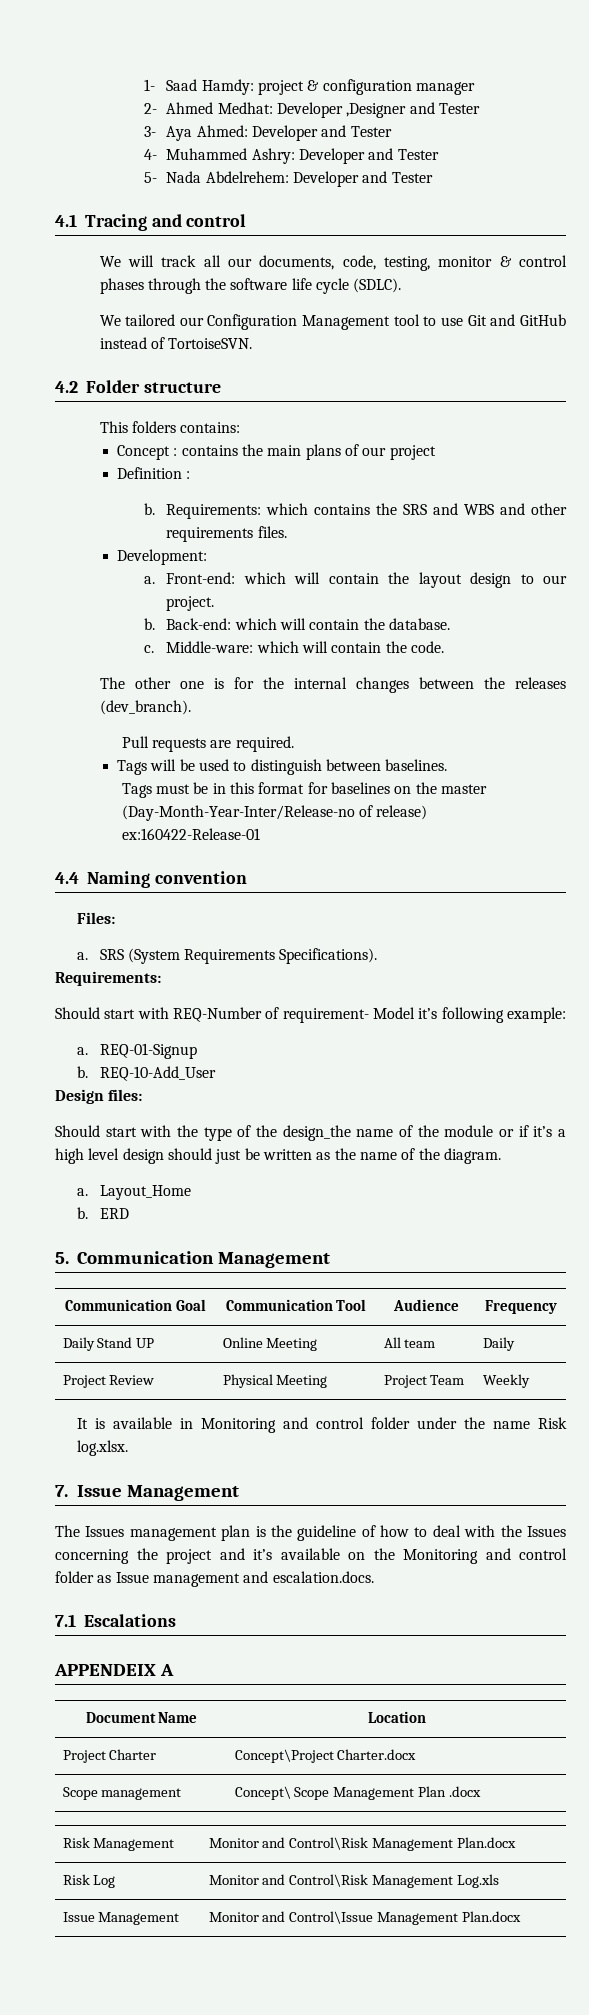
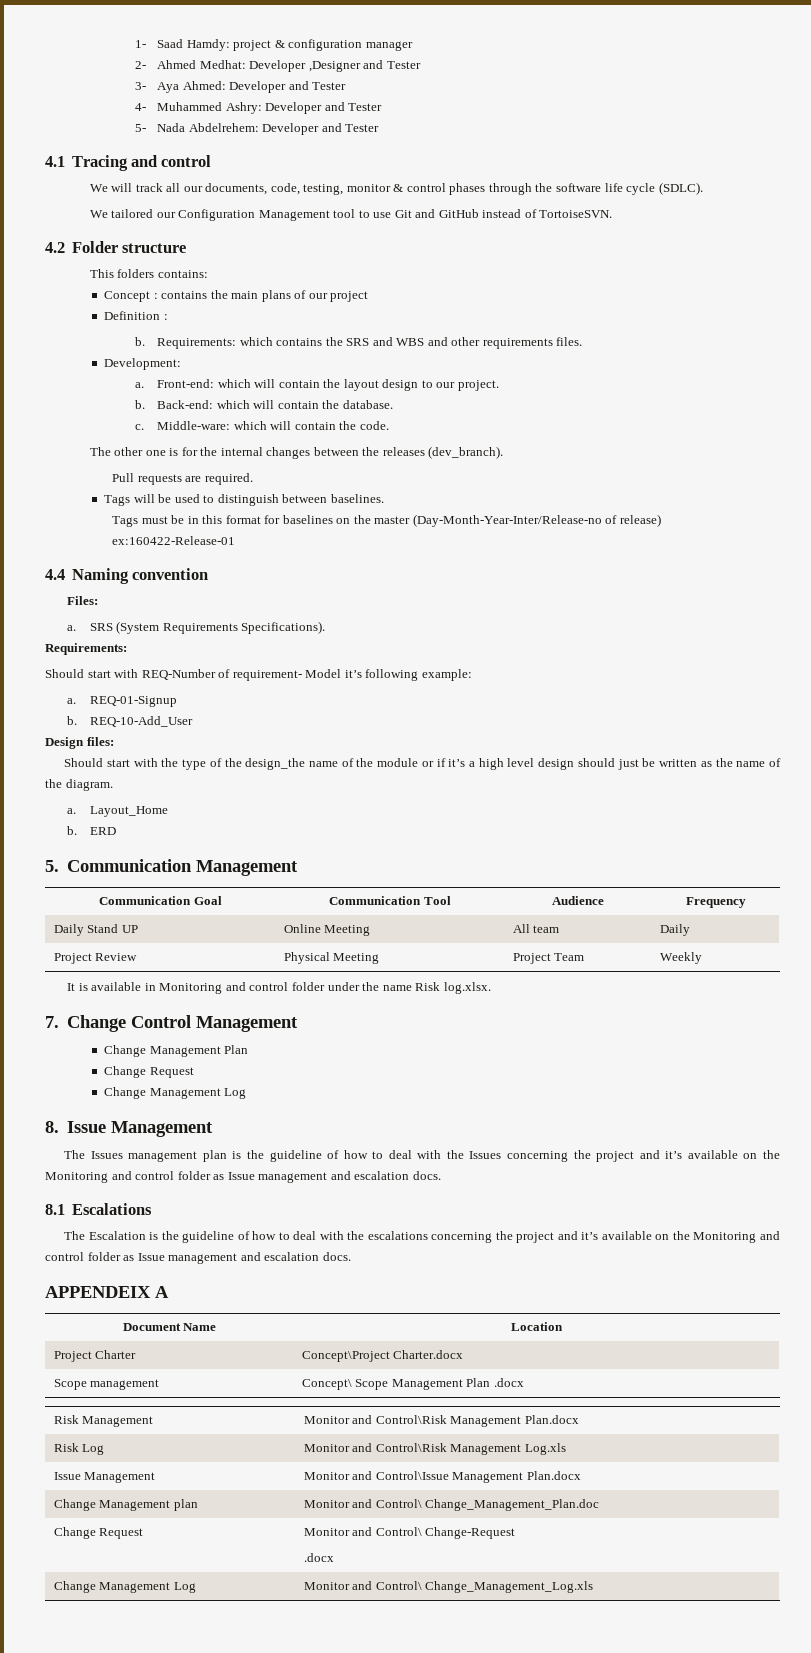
(68, 1491) none -> [67,1015,299,1032] [104,1045,249,1057] [104,1066,194,1078] [104,1087,247,1099] [45,1121,59,1133] Change Control Management // Change Management Plan // Change Request // Change Management Log // 8.
[272,1571,374,1583] [55,1614,176,1627] escalation.docs. // 7.1 Escalations -> [354,1171,441,1180] [45,1203,152,1215] [64,1231,780,1243] [45,1252,351,1264] escalation docs. // 8.1 Escalations // The Escalation is the guideline of how to deal with the escalations concerning the project and it’s available on the Monitoring and control folder as Issue management and escalation docs.
(522, 1916) none -> [53,1499,198,1511] [303,1499,600,1511] [53,1527,144,1539] [303,1527,516,1539] [303,1553,334,1562] [53,1581,196,1593] [303,1581,594,1593] // Change Management plan | Monitor and Control\ Change_Management_Plan.doc // Change Request | Monitor and Control\ Change-Request // .docx // Change Management Log | Monitor and Control\ Change_Management_Log.xls

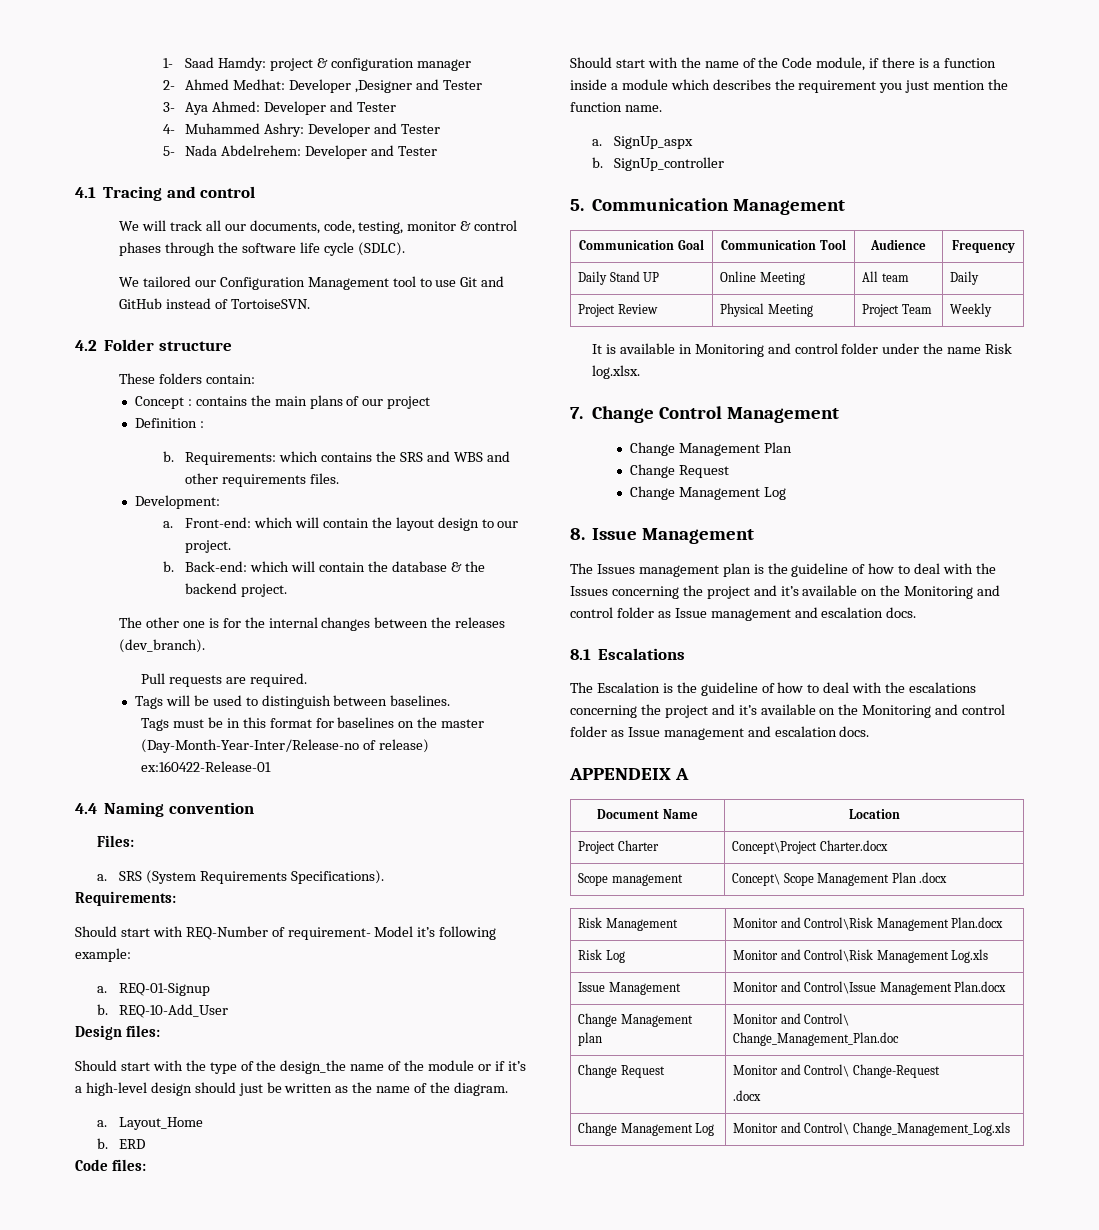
[89,269,208,278] This folders contains: -> [119,373,255,384] These folders contain:
[342,400,393,409] [134,421,389,430] database. // c. Middle-ware: which will contain the code. -> [391,561,485,572] [185,583,288,597] database & the backend project.
[478,758,535,770] high level -> [85,1082,147,1096] high-level
(116, 831) none -> [75,1159,146,1171] [570,57,996,71] [570,79,1009,93] [570,102,662,112] [592,136,694,149] [592,157,725,171] // Code files: // Should start with the name of the Code module, if there is a function inside a module which describes the requirement you just mention the function name. // a. SignUp_aspx // b. SignUp_controller

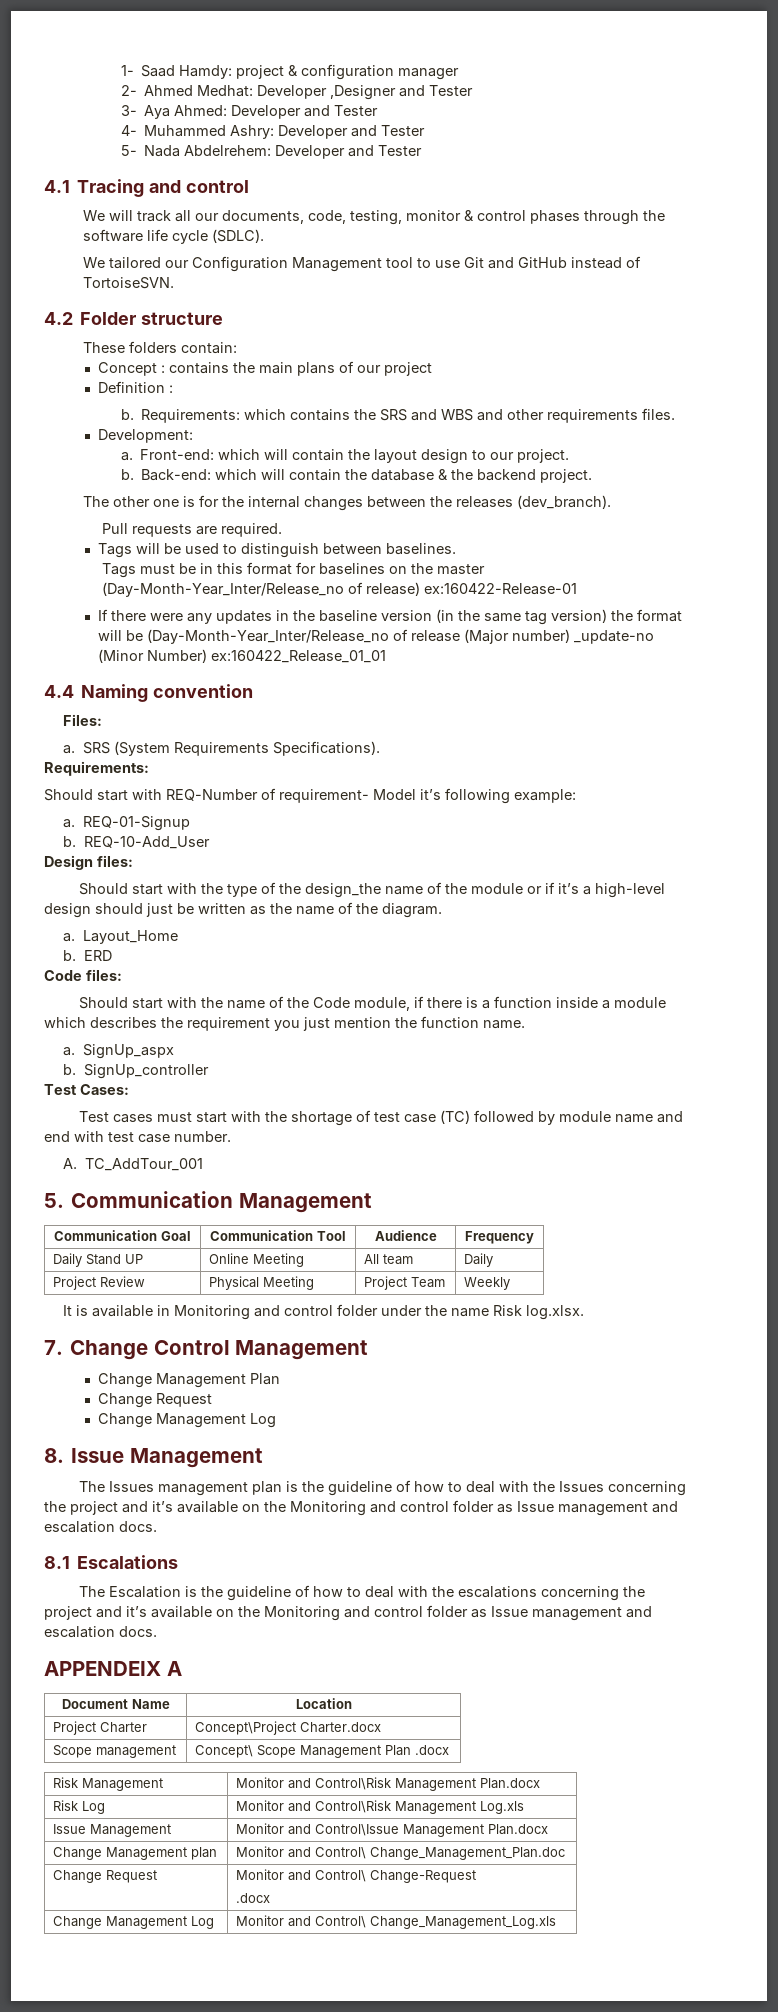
[141,739,360,753] (Day-Month-Year-Inter/Release-no -> [101,582,344,597] (Day-Month-Year_Inter/Release_no
(272, 766) none -> [98,609,683,625] [98,629,655,644] [98,649,387,663] // If there were any updates in the baseline version (in the same tag version) the format will be (Day-Month-Year_Inter/Release_no of release (Major number) _update-no (Minor Number) ex:160422_Release_01_01
(725, 164) none -> [44,1084,129,1095] [79,1110,684,1126] [44,1131,231,1143] [63,1158,203,1171] // Test Cases: // Test cases must start with the shortage of test case (TC) followed by module name and end with test case number. // A. TC_AddTour_001

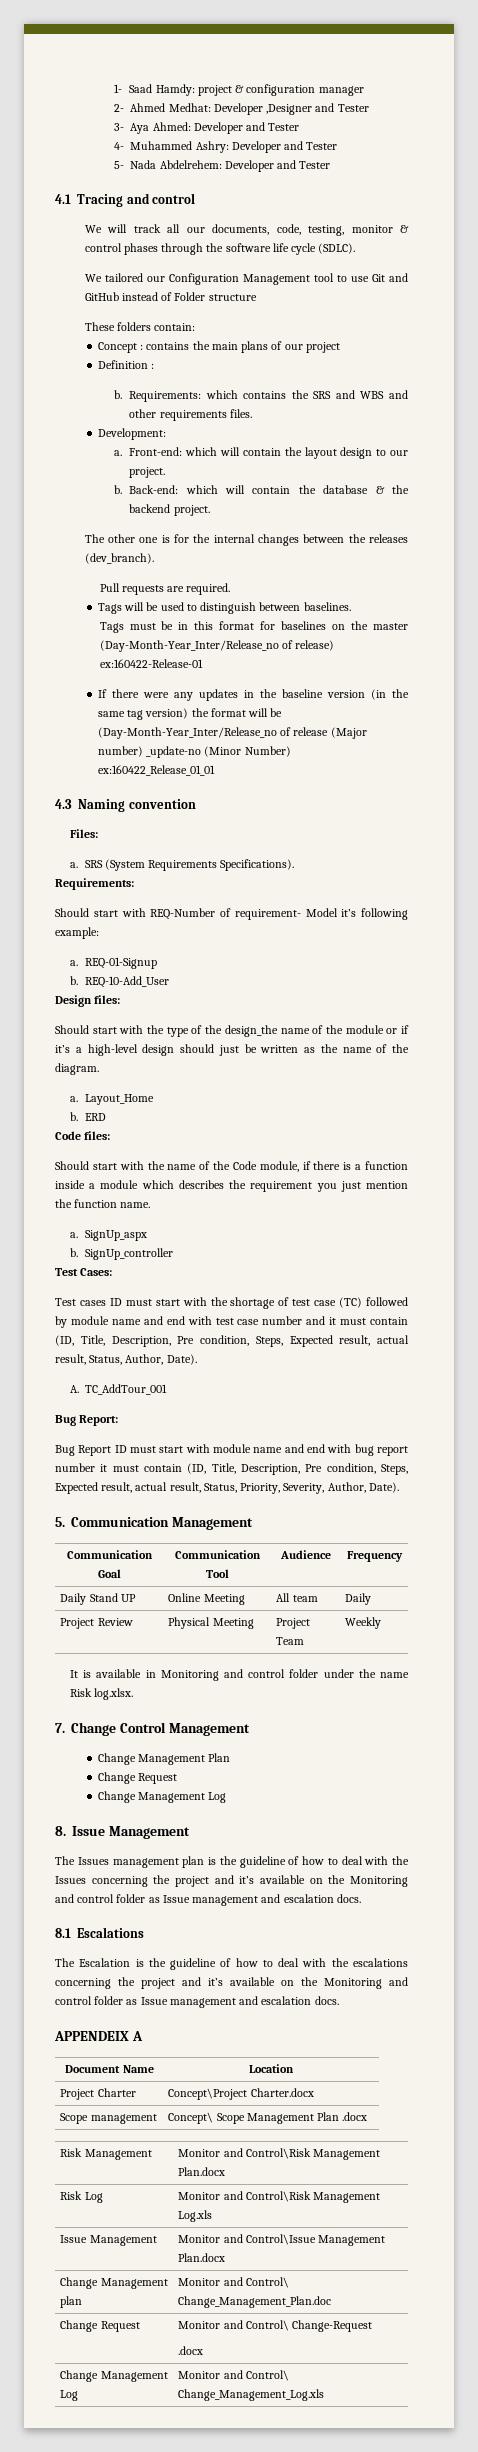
[82,277,174,289] [44,312,73,325] TortoiseSVN. // 4.2 -> (173, 296) none
[44,685,74,698] 4.4 -> [55,799,72,809] 4.3
(154, 1118) none -> [109,1298,122,1306] ID
[174,1131,231,1142] [63,1158,203,1171] number. // A. TC_AddTour_001 -> [262,1316,409,1325] [55,1335,409,1347] [55,1354,197,1365] [69,1384,167,1395] [55,1415,119,1426] [55,1444,408,1456] [55,1463,408,1475] [55,1482,399,1494] number and it must contain (ID, Title, Description, Pre condition, Steps, Expected result, actual result, Status, Author, Date). // A. TC_AddTour_001 // Bug Report: // Bug Report ID must start with module name and end with bug report number it must contain (ID, Title, Description, Pre condition, Steps, Expected result, actual result, Status, Priority, Severity, Author, Date).

